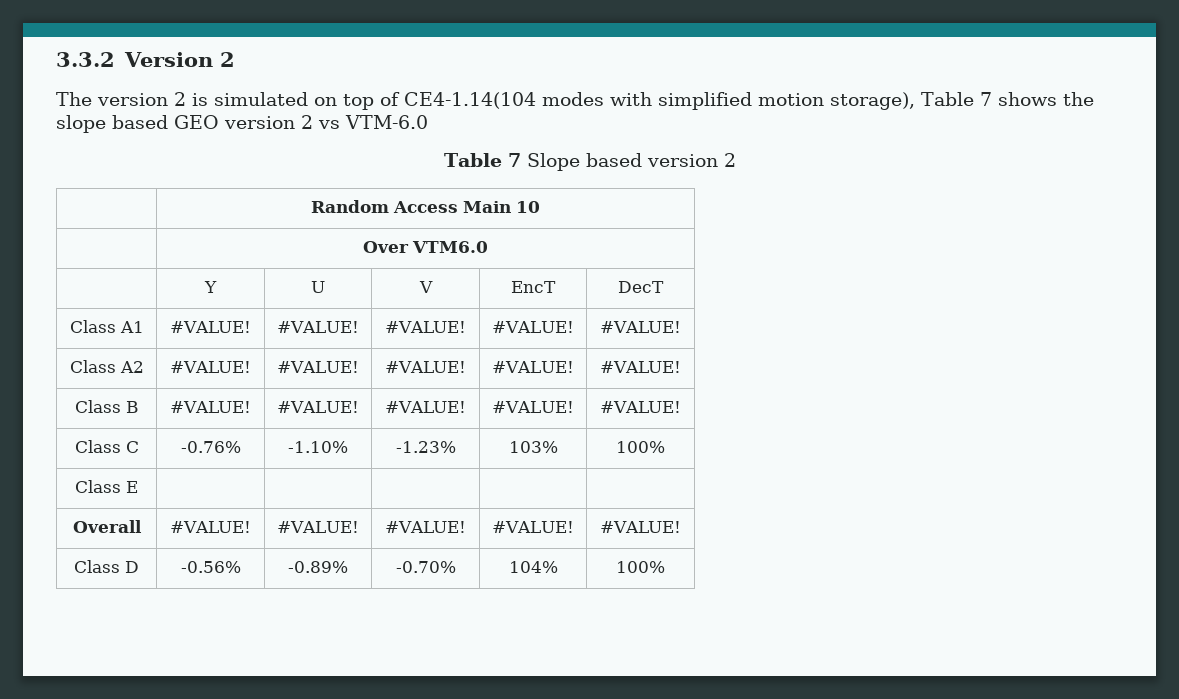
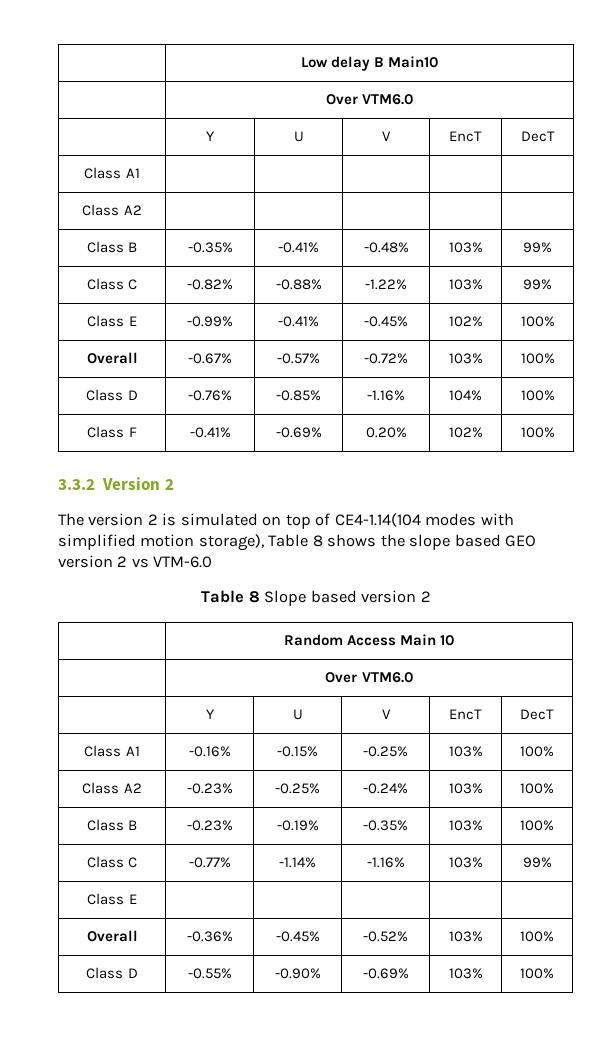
(56, 59) none -> [300,56,439,71] [325,94,414,105] [206,131,215,141] [293,131,304,142] [382,131,391,141] [449,131,482,142] [520,131,555,142] [84,167,140,179] [82,204,142,216] [86,241,138,253] [187,242,233,253] [278,242,319,253] [363,242,409,253] [448,242,483,253] [523,242,552,253] [86,278,138,290] [187,279,233,290] [275,279,322,290] [365,279,407,290] [448,279,483,290] [523,279,552,290] [87,315,137,327] [187,316,233,327] [278,316,319,327] [364,316,408,327] [448,316,483,327] [520,316,555,327] [86,352,138,364] [188,353,232,364] [277,353,320,364] [364,353,408,364] [448,353,483,364] [520,353,555,364] [86,389,138,401] [188,390,232,401] [276,390,321,401] [367,390,405,401] [449,390,482,401] [520,390,555,401] [87,426,137,438] [189,427,231,438] [275,427,322,438] [365,427,407,438] [448,427,483,438] [520,427,555,438] | Low delay B Main10 // | Over VTM6.0 // | Y | U | V | EncT | DecT // Class A1 | | | | | // Class A2 | | | | | // Class B | -0.35% | -0.41% | -0.48% | 103% | 99% // Class C | -0.82% | -0.88% | -1.22% | 103% | 99% // Class E | -0.99% | -0.41% | -0.45% | 102% | 100% // Overall | -0.67% | -0.57% | -0.72% | 103% | 100% // Class D | -0.76% | -0.85% | -1.16% | 104% | 100% // Class F | -0.41% | -0.69% | 0.20% | 102% | 100% //
[979,92,992,106] 7 -> [312,535,323,547] 8
[507,153,521,167] 7 -> [248,591,260,603] 8
[169,321,252,333] [277,321,360,333] [384,321,467,333] [492,321,575,333] [599,321,682,333] [69,360,144,373] [169,361,252,373] [277,361,360,373] [384,361,467,373] [492,361,575,373] [599,361,682,373] [74,400,139,413] [169,401,252,413] [277,401,360,413] [384,401,467,413] [492,401,575,413] [599,401,682,413] [74,440,139,453] [180,441,241,453] [288,441,348,453] [395,441,456,453] [508,441,558,453] [616,441,665,453] #VALUE! | #VALUE! | #VALUE! | #VALUE! | #VALUE! // Class A2 | #VALUE! | #VALUE! | #VALUE! | #VALUE! | #VALUE! // Class B | #VALUE! | #VALUE! | #VALUE! | #VALUE! | #VALUE! // Class C | -0.76% | -1.10% | -1.23% | 103% | 100% -> [188,746,231,757] [277,746,318,757] [363,746,408,757] [448,746,483,757] [520,746,554,757] [82,782,142,794] [186,783,233,794] [275,783,320,794] [363,783,408,794] [448,783,483,794] [520,783,554,794] [86,819,138,831] [186,820,233,831] [276,820,319,831] [363,820,408,831] [448,820,483,831] [520,820,554,831] [86,856,138,868] [188,857,231,868] [279,857,316,868] [366,857,405,868] [448,857,483,868] [522,857,552,868] -0.16% | -0.15% | -0.25% | 103% | 100% // Class A2 | -0.23% | -0.25% | -0.24% | 103% | 100% // Class B | -0.23% | -0.19% | -0.35% | 103% | 100% // Class C | -0.77% | -1.14% | -1.16% | 103% | 99%
[169,521,252,533] [277,521,360,533] [384,521,467,533] [492,521,575,533] [599,521,682,533] [74,560,139,573] [180,561,241,573] [288,561,348,573] [395,561,456,573] [508,561,558,573] #VALUE! | #VALUE! | #VALUE! | #VALUE! | #VALUE! // Class D | -0.56% | -0.89% | -0.70% | 104% -> [186,931,233,942] [275,931,320,942] [363,931,408,942] [448,931,483,942] [520,931,554,942] [86,967,138,979] [187,968,232,979] [274,968,321,979] [362,968,409,979] [448,968,483,979] -0.36% | -0.45% | -0.52% | 103% | 100% // Class D | -0.55% | -0.90% | -0.69% | 103%

